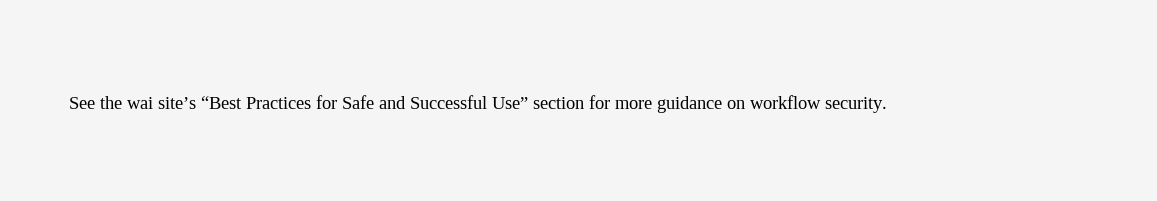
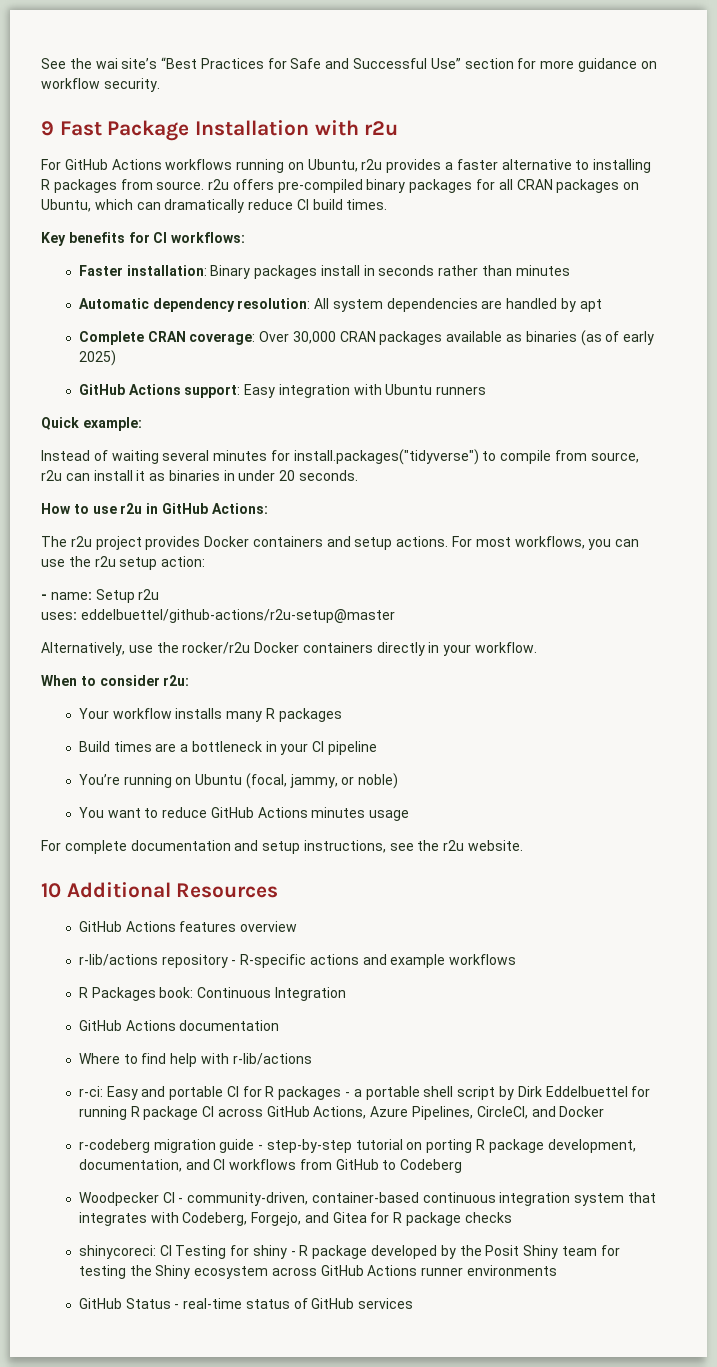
(887, 105) none -> [41,120,399,141] [41,159,652,173] [41,179,640,193] [41,199,388,213] [41,232,246,246] [78,265,570,279] [78,298,602,312] [78,330,655,346] [78,350,116,366] [78,384,487,398] [41,417,142,431] [41,449,639,465] [41,470,359,481] [41,503,268,514] [41,536,640,550] [41,556,206,570] [41,589,160,603] [41,609,395,623] [41,642,538,656] [41,675,190,686] [78,708,342,722] [78,741,378,755] [78,773,399,789] [78,807,410,821] [41,840,524,854] [41,882,279,898] [78,921,298,932] [78,954,517,968] [78,987,346,1001] [78,1020,280,1031] [78,1053,312,1067] [78,1086,651,1100] [78,1106,605,1120] [78,1139,636,1153] [78,1159,463,1173] [78,1192,657,1206] [78,1212,512,1226] [78,1245,620,1259] [78,1265,558,1279] [78,1298,414,1309] // 9 Fast Package Installation with r2u // For GitHub Actions workflows running on Ubuntu, r2u provides a faster alternative to installing R packages from source. r2u offers pre-compiled binary packages for all CRAN packages on Ubuntu, which can dramatically reduce CI build times. // Key benefits for CI workflows: // Faster installation: Binary packages install in seconds rather than minutes // Automatic dependency resolution: All system dependencies are handled by apt // Complete CRAN coverage: Over 30,000 CRAN packages available as binaries (as of early 2025) // GitHub Actions support: Easy integration with Ubuntu runners // Quick example: // Instead of waiting several minutes for install.packages("tidyverse") to compile from source, r2u can install it as binaries in under 20 seconds. // How to use r2u in GitHub Actions: // The r2u project provides Docker containers and setup actions. For most workflows, you can use the r2u setup action: // - name: Setup r2u // uses: eddelbuettel/github-actions/r2u-setup@master // Alternatively, use the rocker/r2u Docker containers directly in your workflow. // When to consider r2u: // Your workflow installs many R packages // Build times are a bottleneck in your CI pipeline // You’re running on Ubuntu (focal, jammy, or noble) // You want to reduce GitHub Actions minutes usage // For complete documentation and setup instructions, see the r2u website. // 10 Additional Resources // GitHub Actions features overview // r-lib/actions repository - R-specific actions and example workflows // R Packages book: Continuous Integration // GitHub Actions documentation // Where to find help with r-lib/actions // r-ci: Easy and portable CI for R packages - a portable shell script by Dirk Eddelbuettel for running R package CI across GitHub Actions, Azure Pipelines, CircleCI, and Docker // r-codeberg migration guide - step-by-step tutorial on porting R package development, documentation, and CI workflows from GitHub to Codeberg // Woodpecker CI - community-driven, container-based continuous integration system that integrates with Codeberg, Forgejo, and Gitea for R package checks // shinycoreci: CI Testing for shiny - R package developed by the Posit Shiny team for testing the Shiny ecosystem across GitHub Actions runner environments // GitHub Status - real-time status of GitHub services

